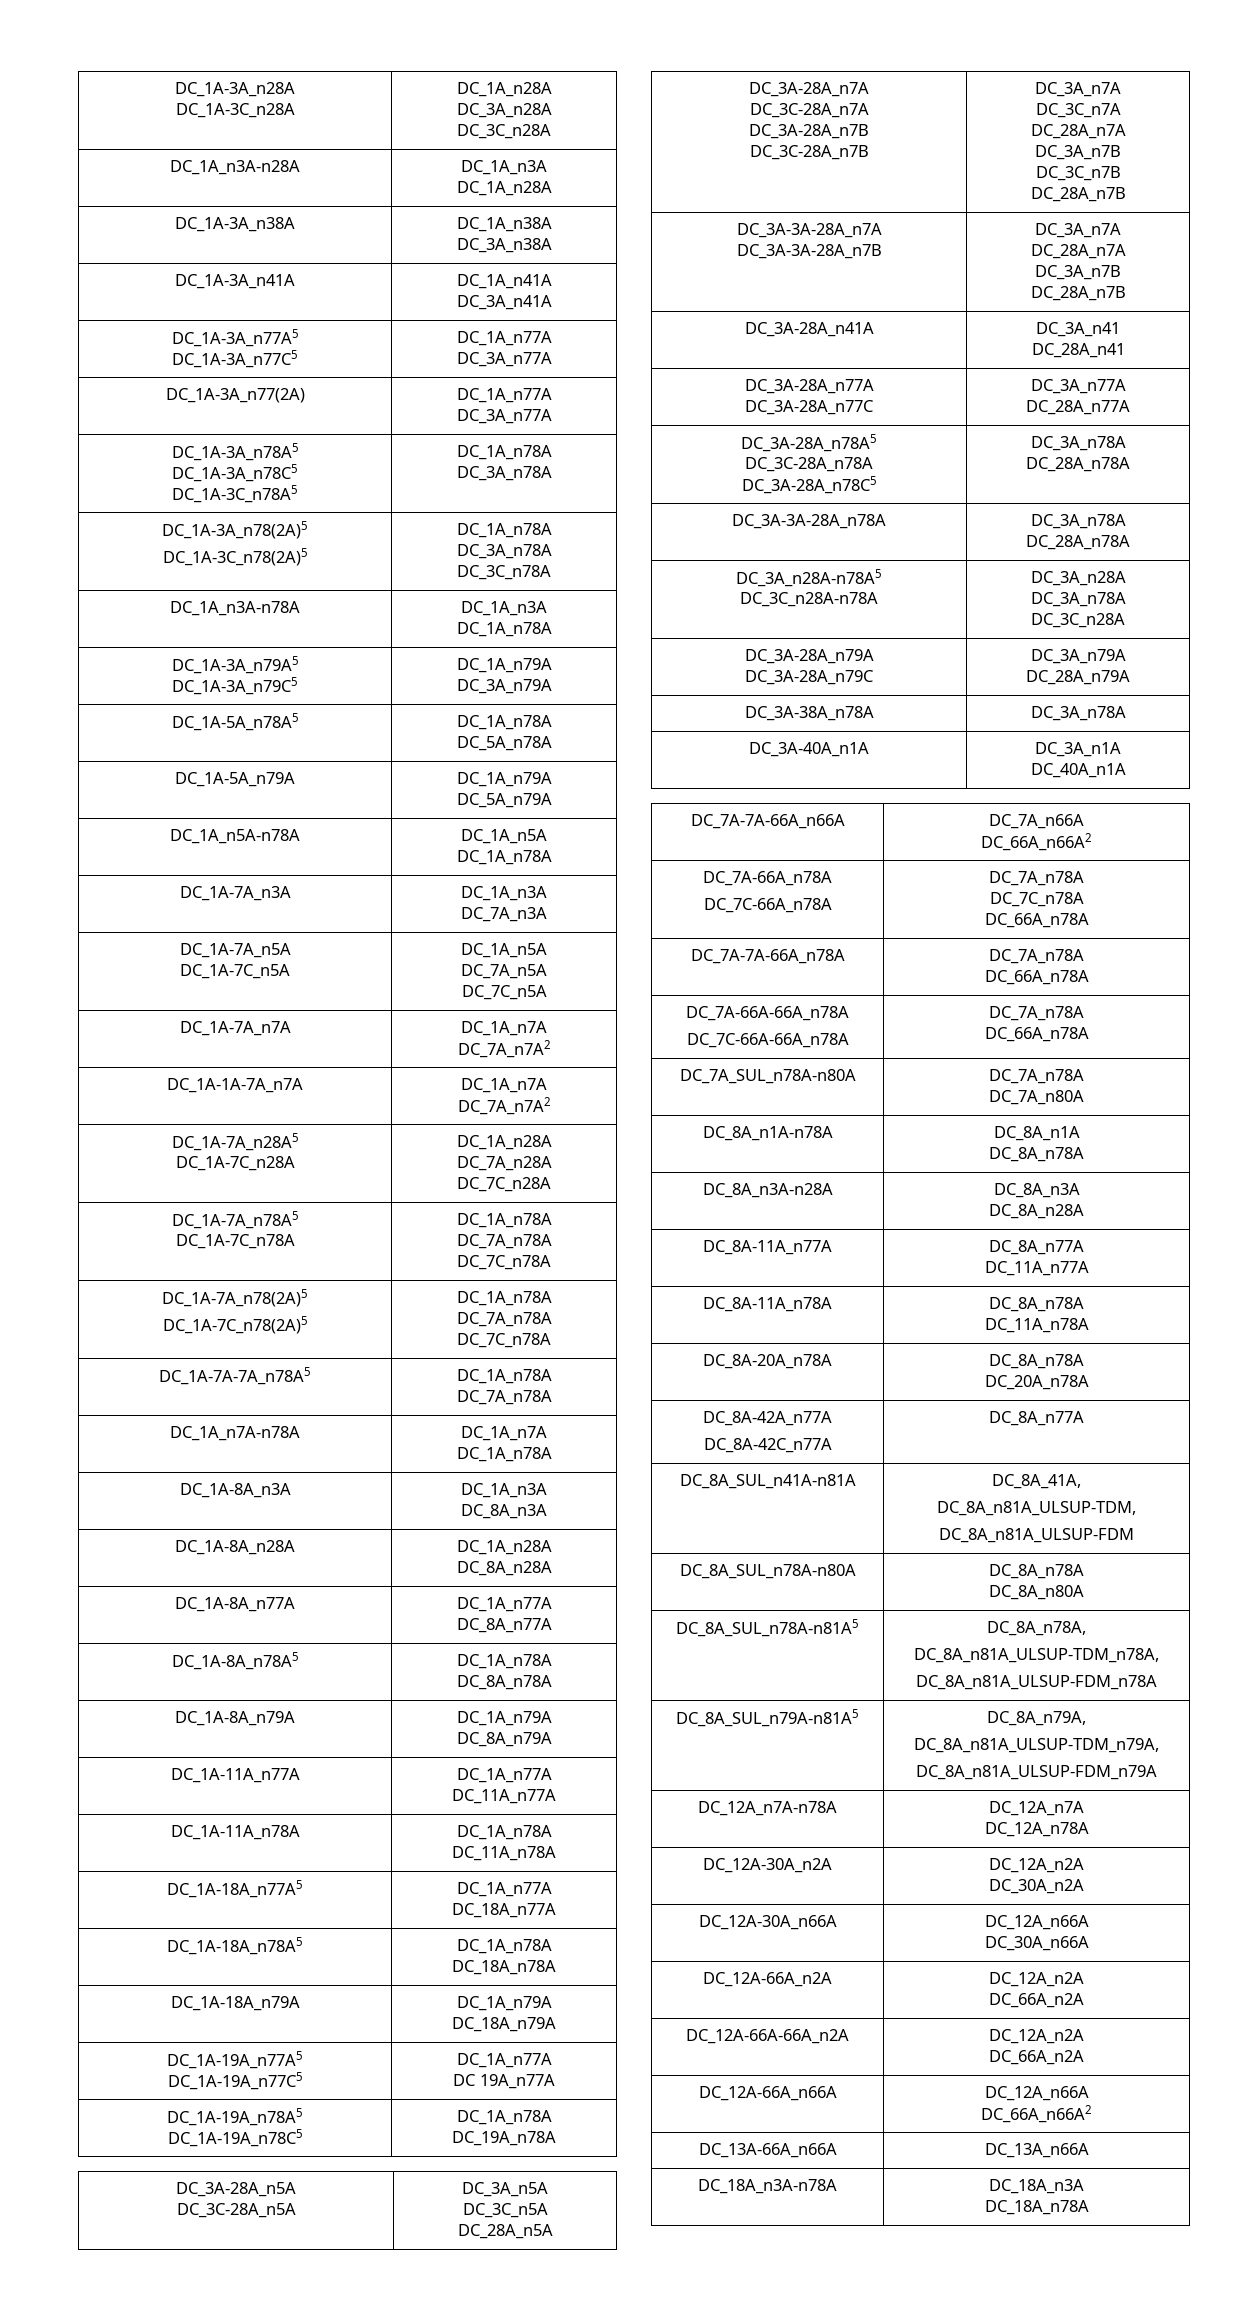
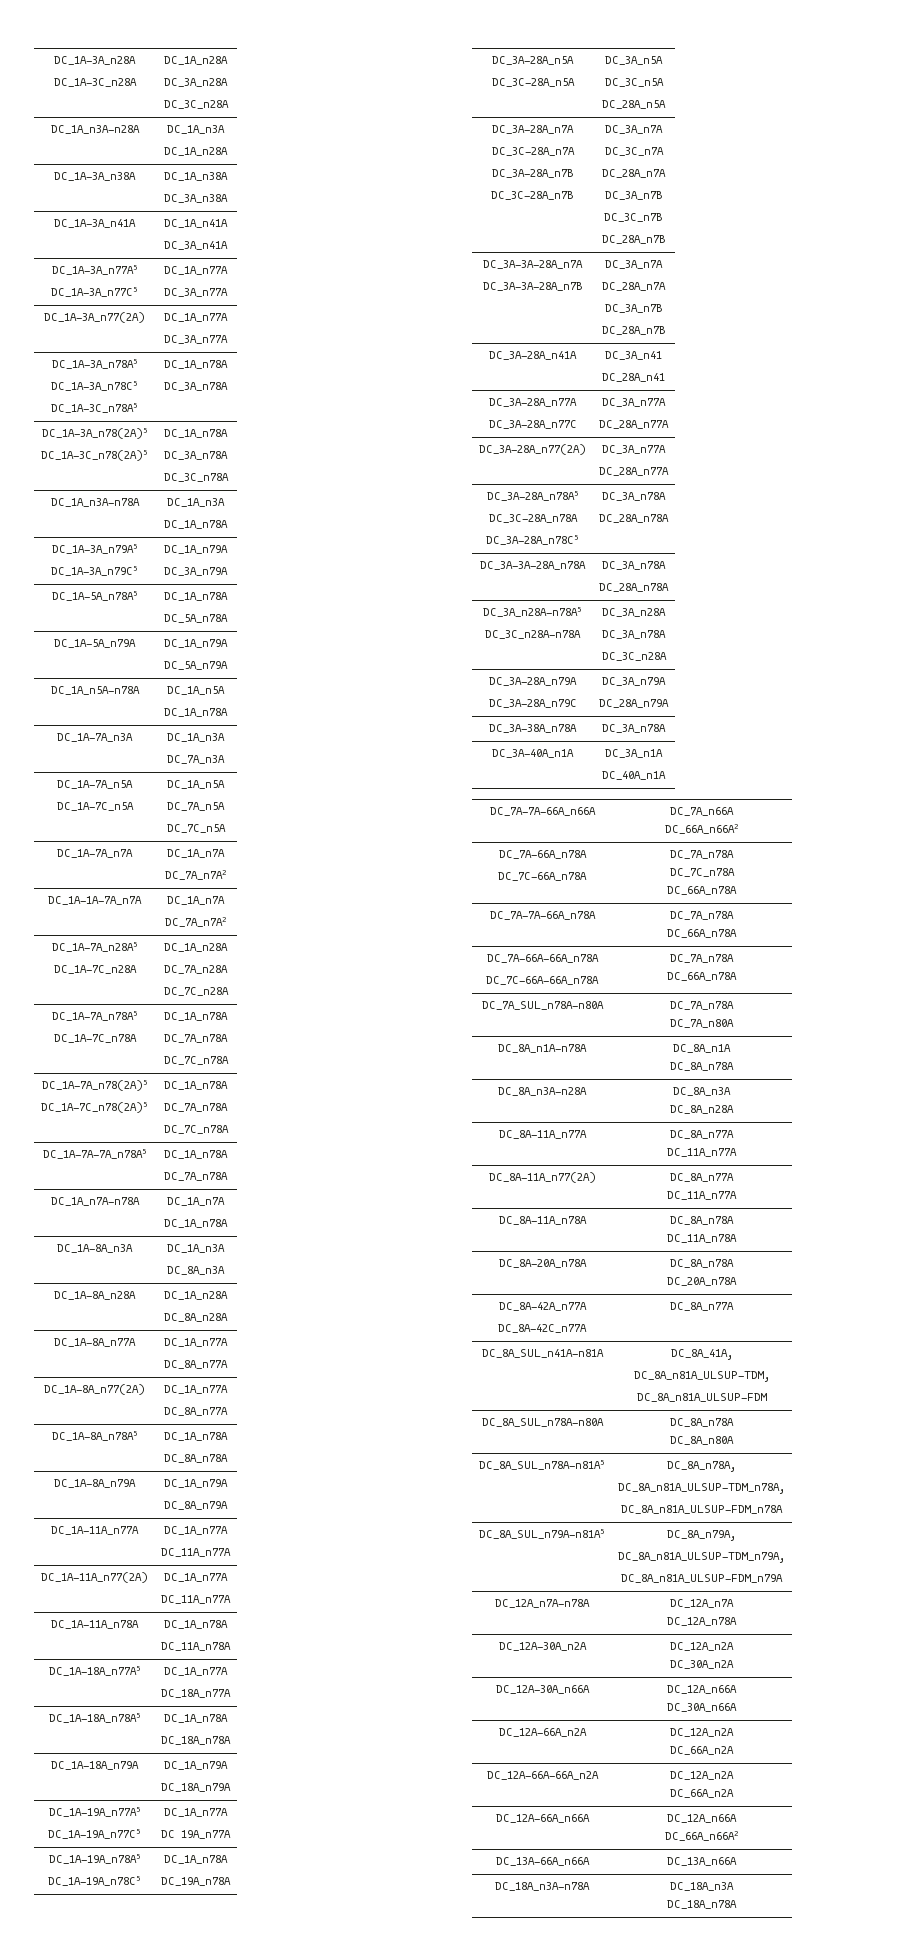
(552, 1625) none -> [44,1384,145,1395] [164,1385,228,1394] [164,1407,228,1416] // DC_1A-8A_n77(2A) | DC_1A_n77A // DC_8A_n77A
(556, 1796) none -> [41,1572,148,1583] [164,1573,228,1582] [161,1595,231,1604] // DC_1A-11A_n77(2A) | DC_1A_n77A // DC_11A_n77A
(1130, 407) none -> [479,444,586,455] [602,445,666,454] [599,467,669,476] // DC_3A-28A_n77(2A) | DC_3A_n77A // DC_28A_n77A
(1089, 1268) none -> [488,1172,596,1183] [670,1173,734,1182] [667,1191,737,1200] // DC_8A-11A_n77(2A) | DC_8A_n77A // DC_11A_n77A

